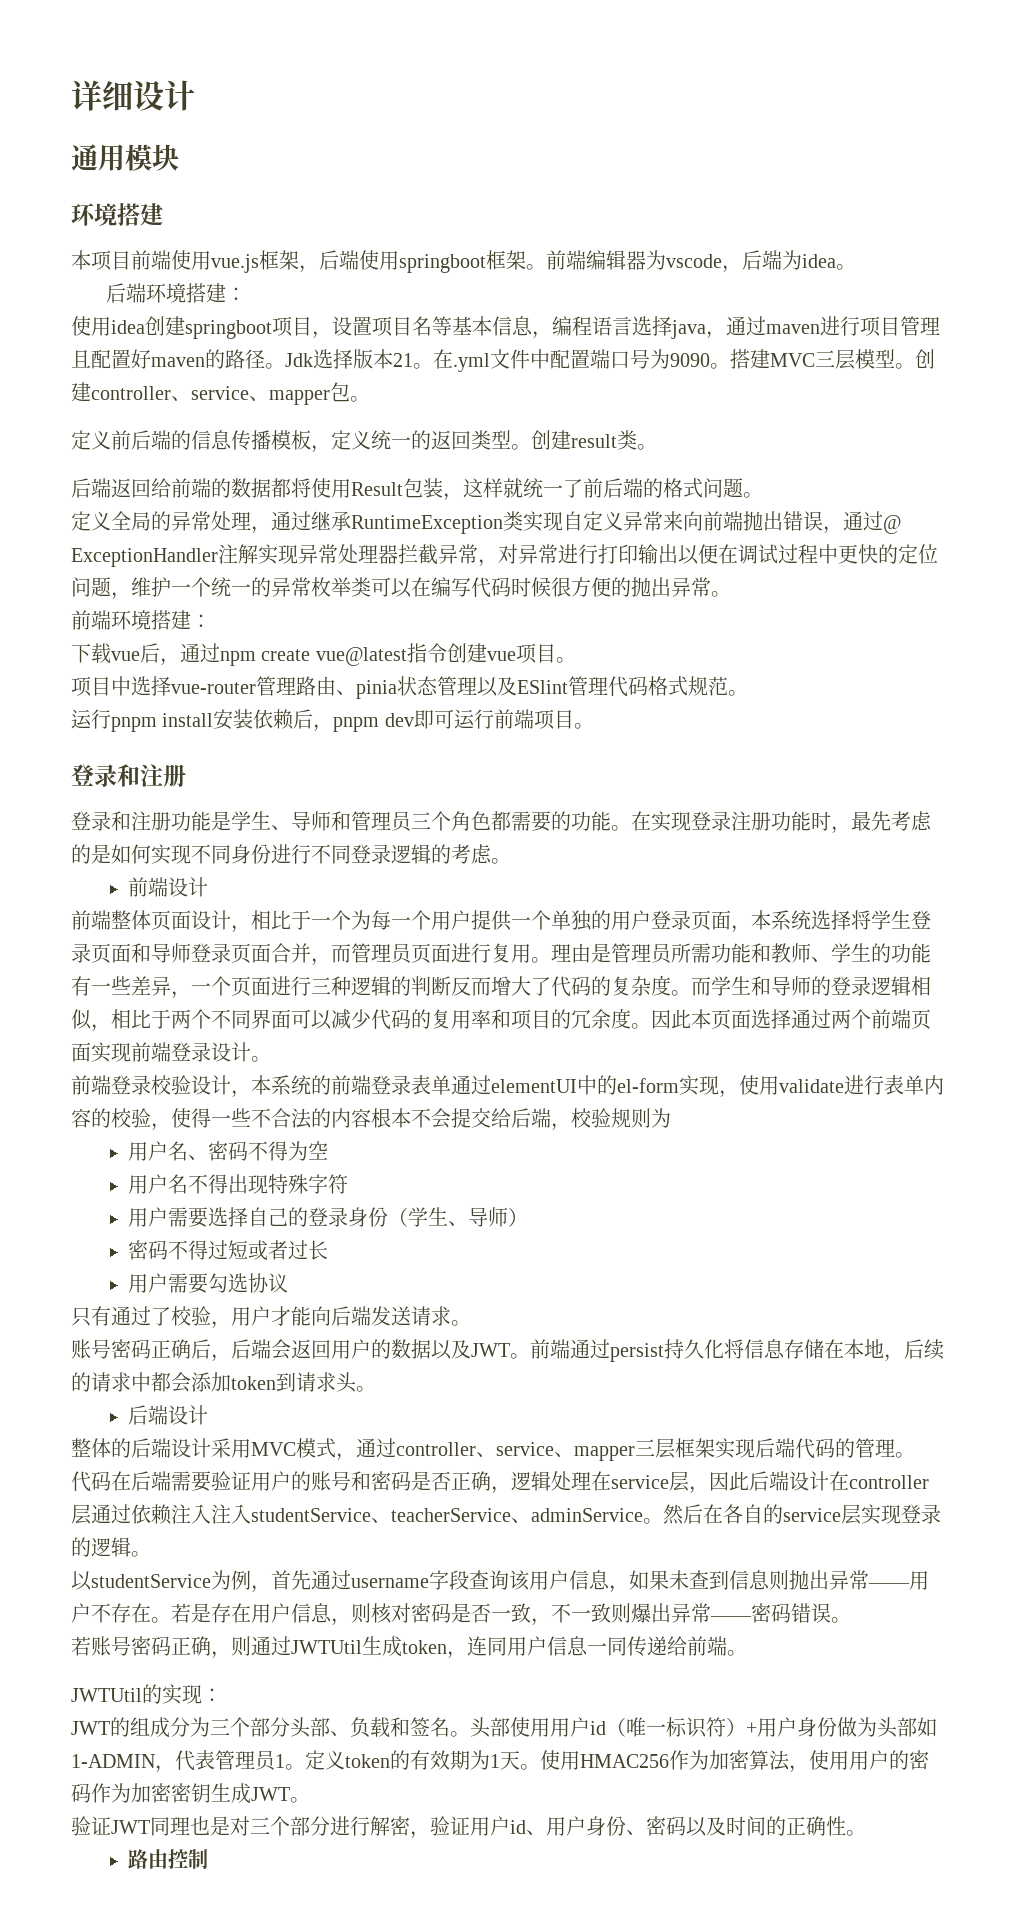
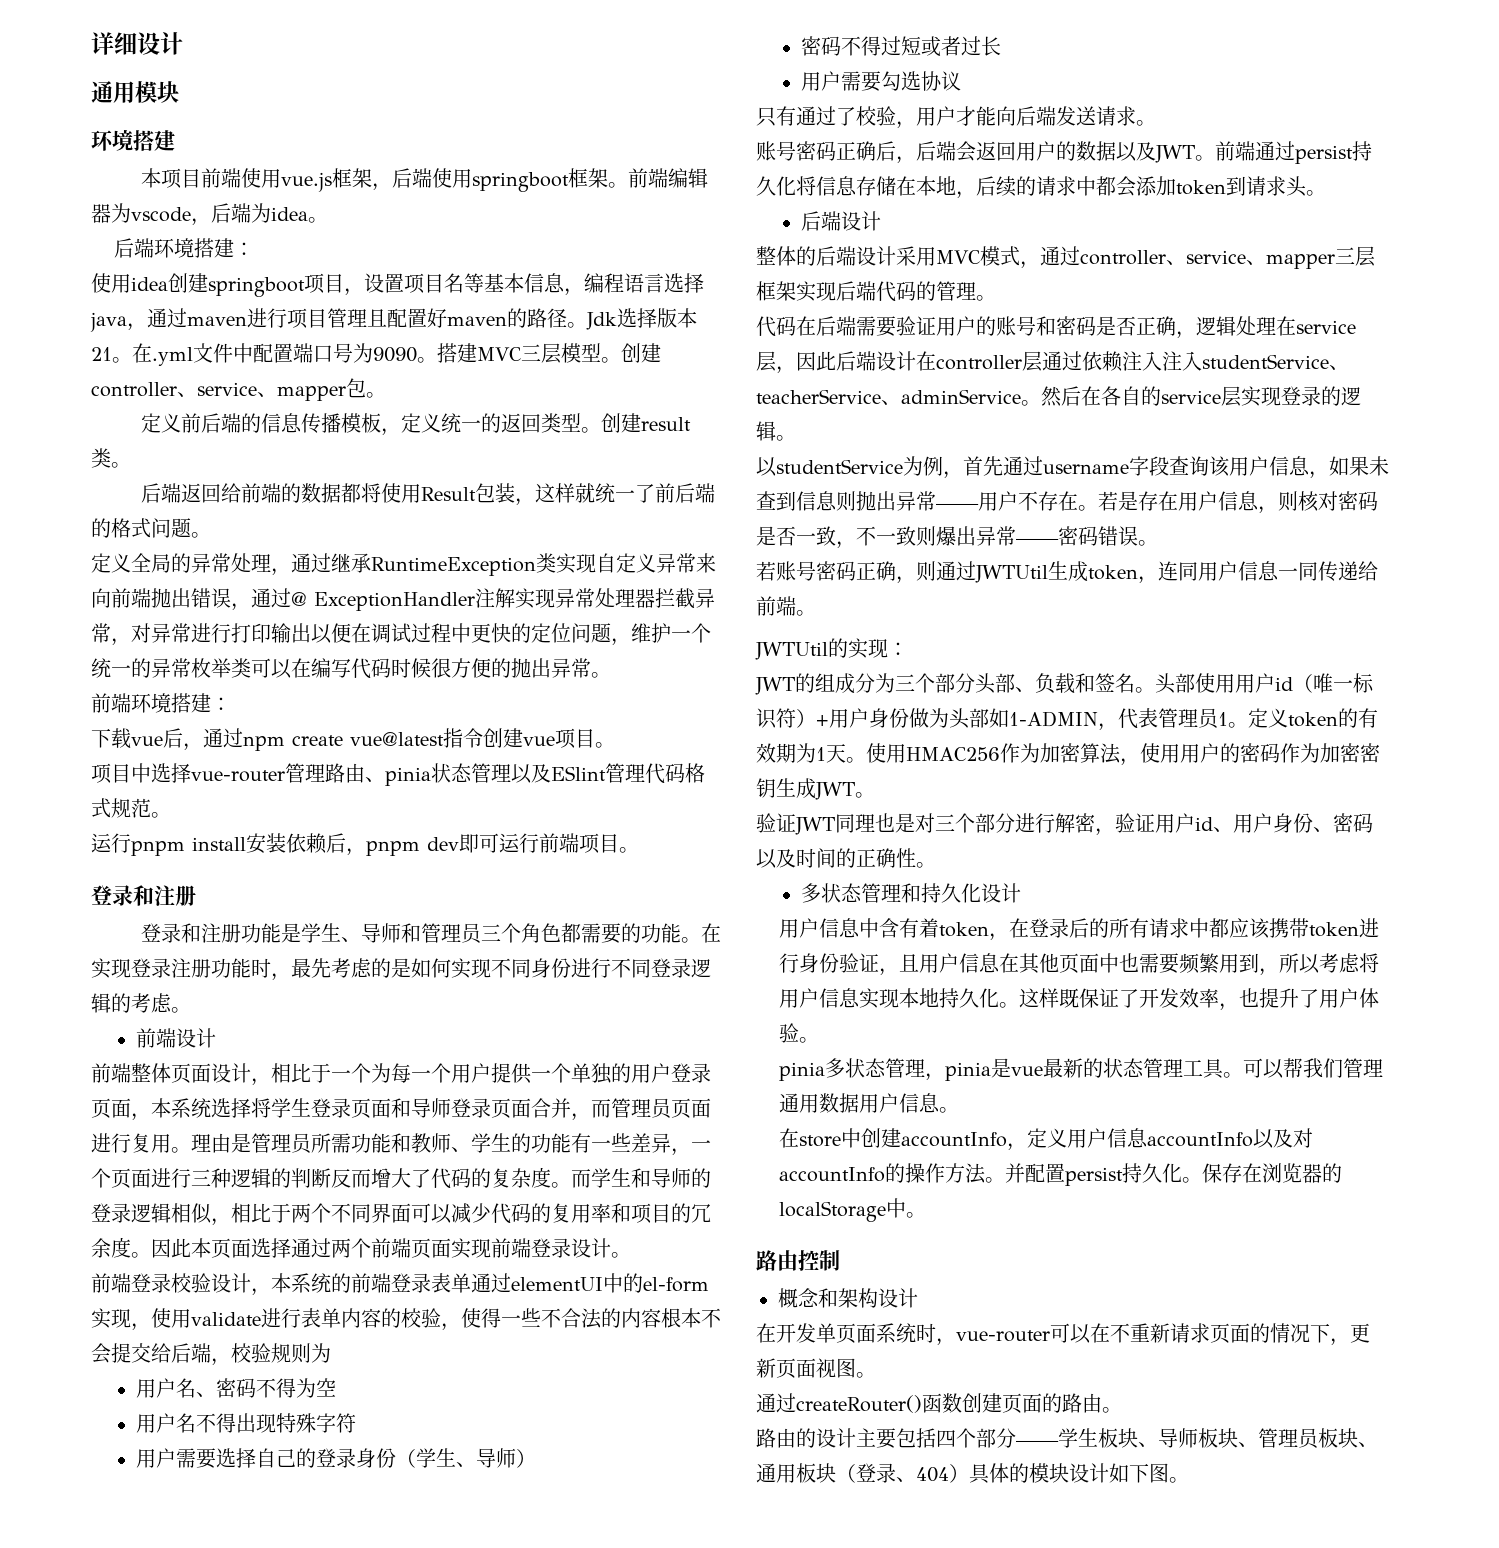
[128,1849,209,1869] 路由控制 -> [800,883,1021,903] [778,918,1379,941] [778,953,1379,976] [778,988,1379,1011] [778,1023,819,1043] [778,1058,1383,1081] [778,1093,959,1113] [778,1128,1313,1151] [778,1163,1342,1186] [778,1198,926,1222] [756,1250,840,1271] [778,1288,918,1308] [756,1323,1370,1346] [756,1358,876,1378] [756,1393,1122,1413] [756,1428,1378,1449] [756,1463,1189,1484] 多状态管理和持久化设计 // 用户信息中含有着token，在登录后的所有请求中都应该携带token进行身份验证，且用户信息在其他页面中也需要频繁用到，所以考虑将用户信息实现本地持久化。这样既保证了开发效率，也提升了用户体验。 // pinia多状态管理，pinia是vue最新的状态管理工具。可以帮我们管理通用数据用户信息。 // 在store中创建accountInfo，定义用户信息accountInfo以及对accountInfo的操作方法。并配置persist持久化。保存在浏览器的localStorage中。 // 路由控制 // 概念和架构设计 // 在开发单页面系统时，vue-router可以在不重新请求页面的情况下，更新页面视图。 // 通过createRouter()函数创建页面的路由。 // 路由的设计主要包括四个部分——学生板块、导师板块、管理员板块、通用板块（登录、404）具体的模块设计如下图。

